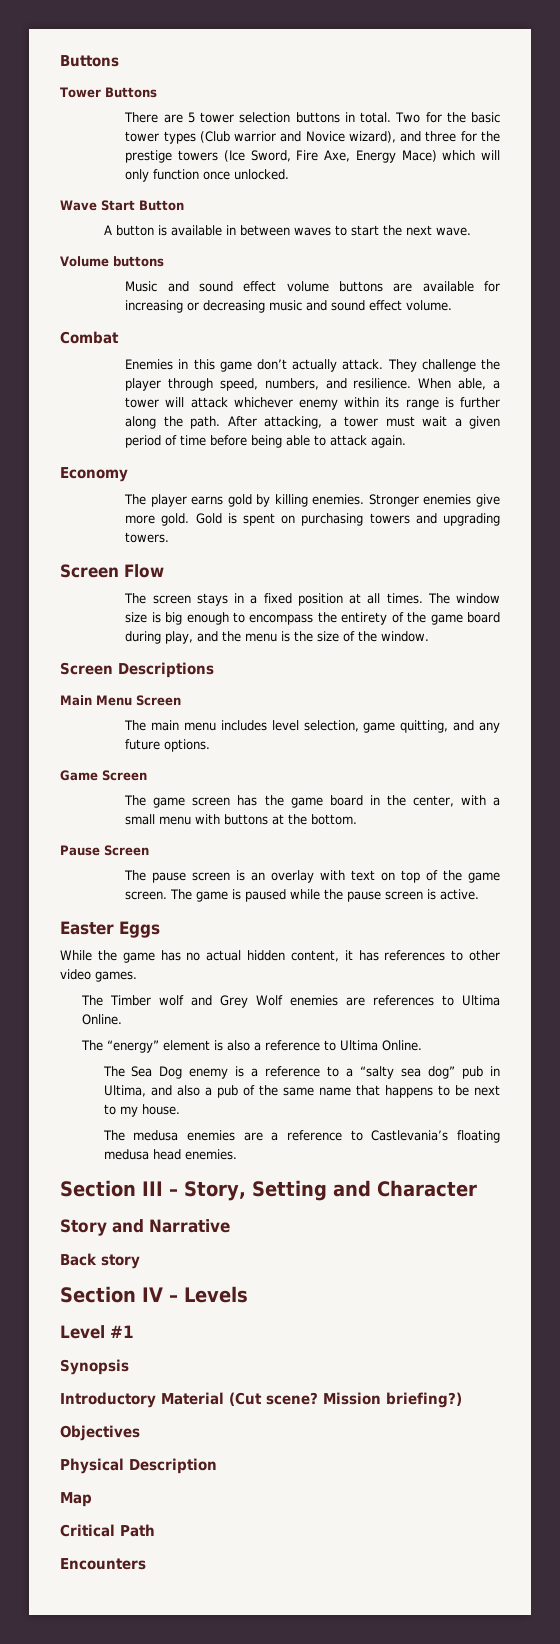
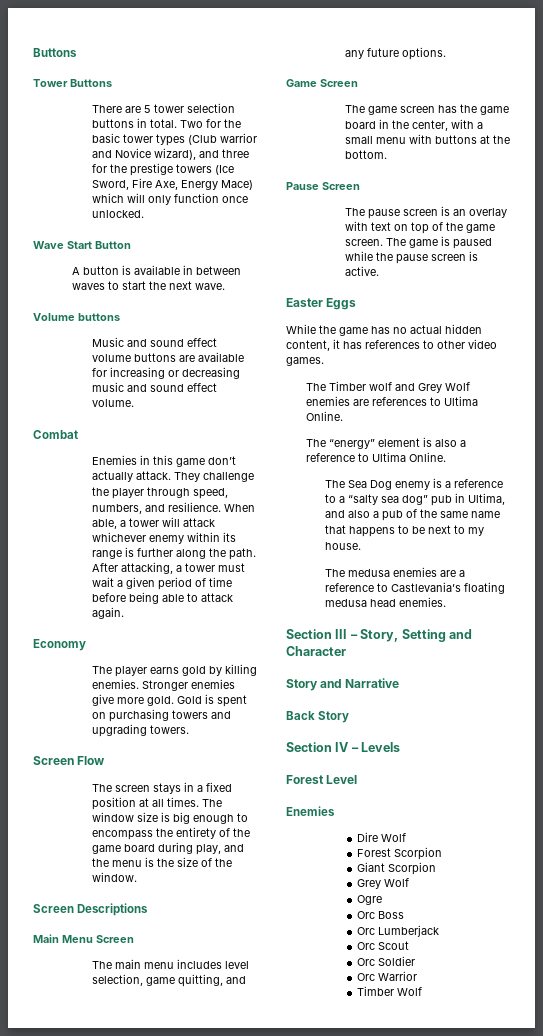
[101,1254,140,1269] story -> [318,711,350,723] Story
(248, 1294) none -> [286,775,324,784] Forest
[110,1325,134,1338] [60,1359,129,1375] [60,1392,462,1408] [60,1425,140,1441] [60,1458,217,1474] [60,1492,92,1507] [60,1524,155,1537] [60,1558,146,1570] #1 // Synopsis // Introductory Material (Cut scene? Mission briefing?) // Objectives // Physical Description // Map // Critical Path // Encounters -> [286,806,335,816] [357,832,407,842] [357,847,443,860] [357,862,437,875] [357,878,410,889] [357,895,383,905] [357,911,405,919] [357,925,440,937] [357,941,410,950] [357,956,416,966] [357,971,418,981] [357,986,423,996] // Enemies // Dire Wolf // Forest Scorpion // Giant Scorpion // Grey Wolf // Ogre // Orc Boss // Orc Lumberjack // Orc Scout // Orc Soldier // Orc Warrior // Timber Wolf

